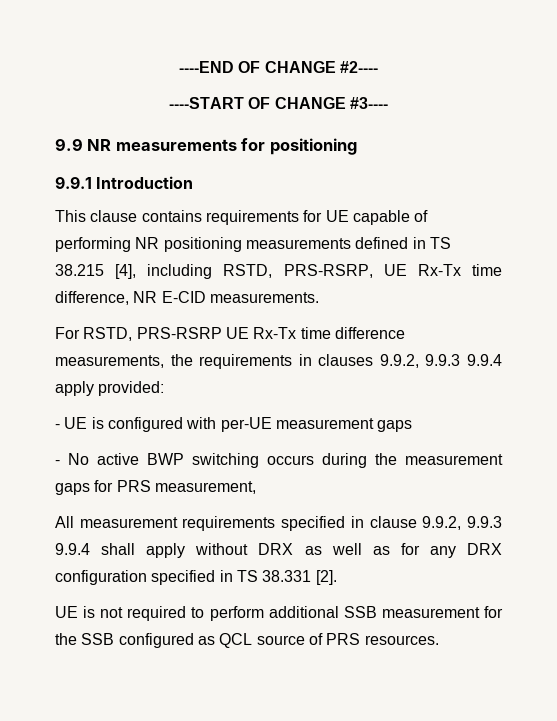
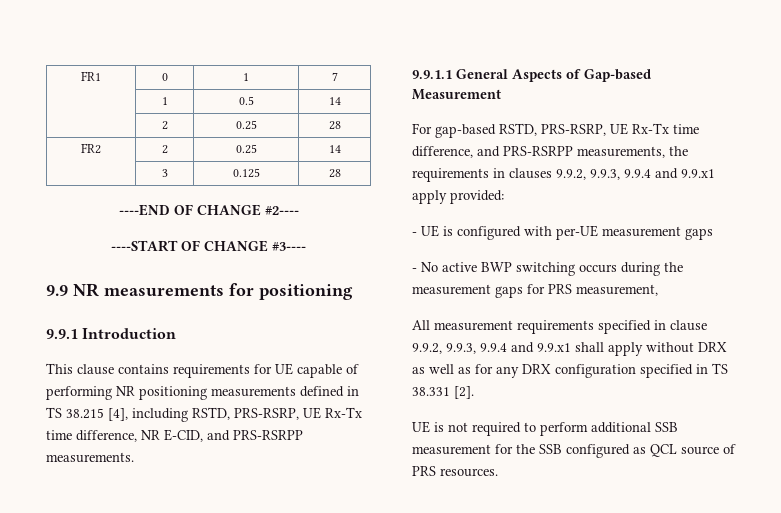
(179, 67) none -> [81,71,101,81] [161,73,168,81] [243,73,249,81] [331,72,338,81] [161,97,168,105] [238,96,254,105] [328,97,341,105] [161,121,168,130] [235,120,257,130] [328,121,341,130] [81,143,101,154] [161,145,168,154] [235,144,257,154] [328,145,341,153] [161,169,168,177] [232,168,260,178] [328,169,341,178] FR1 | 0 | 1 | 7 // | 1 | 0.5 | 14 // | 2 | 0.25 | 28 // FR2 | 2 | 0.25 | 14 // | 3 | 0.125 | 28 //
[161,291,319,303] [55,327,405,341] E-CID measurements. // For RSTD, PRS-RSRP UE Rx-Tx time difference -> [164,429,303,442] [46,452,134,463] [412,69,651,82] [412,89,501,100] [412,123,699,138] [412,146,573,158] E-CID, and PRS-RSRPP measurements. // 9.9.1.1 General Aspects of Gap-based Measurement // For gap-based RSTD, PRS-RSRP, UE Rx-Tx time difference, and PRS-RSRPP
[425,354,502,366] 9.9.3 9.9.4 -> [590,168,715,180] 9.9.3, 9.9.4 and 9.9.x1
[467,516,503,528] [55,543,90,555] 9.9.3 9.9.4 -> [446,342,571,354] 9.9.3, 9.9.4 and 9.9.x1

